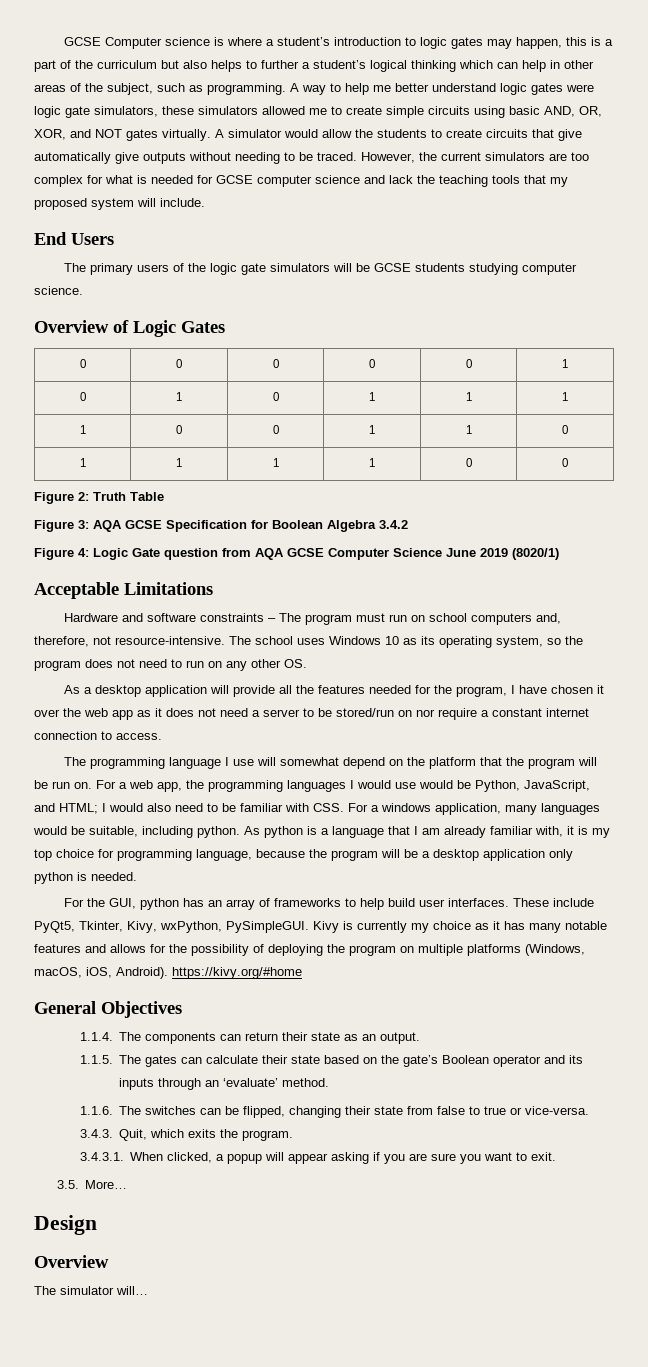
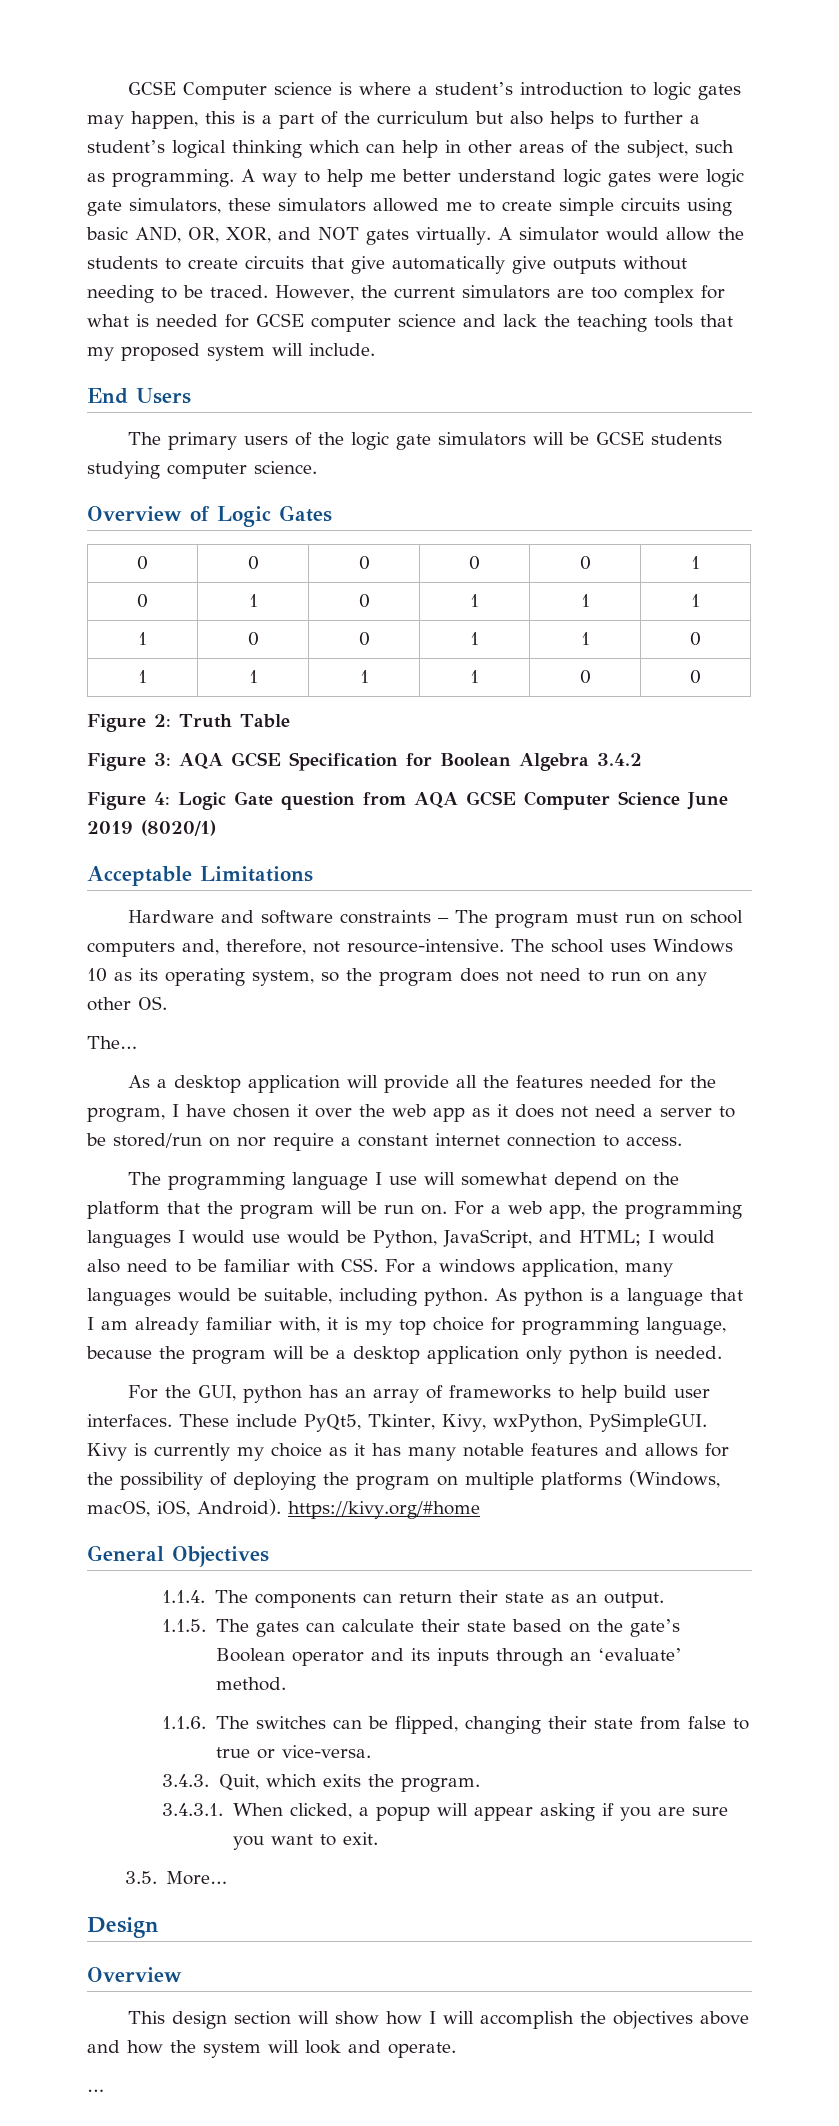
(307, 663) none -> [87,1036,137,1049] // The…
[34,1286,148,1295] The simulator will… -> [127,2011,749,2029] [87,2040,456,2058] [87,2089,104,2092] This design section will show how I will accomplish the objectives above and how the system will look and operate. // …

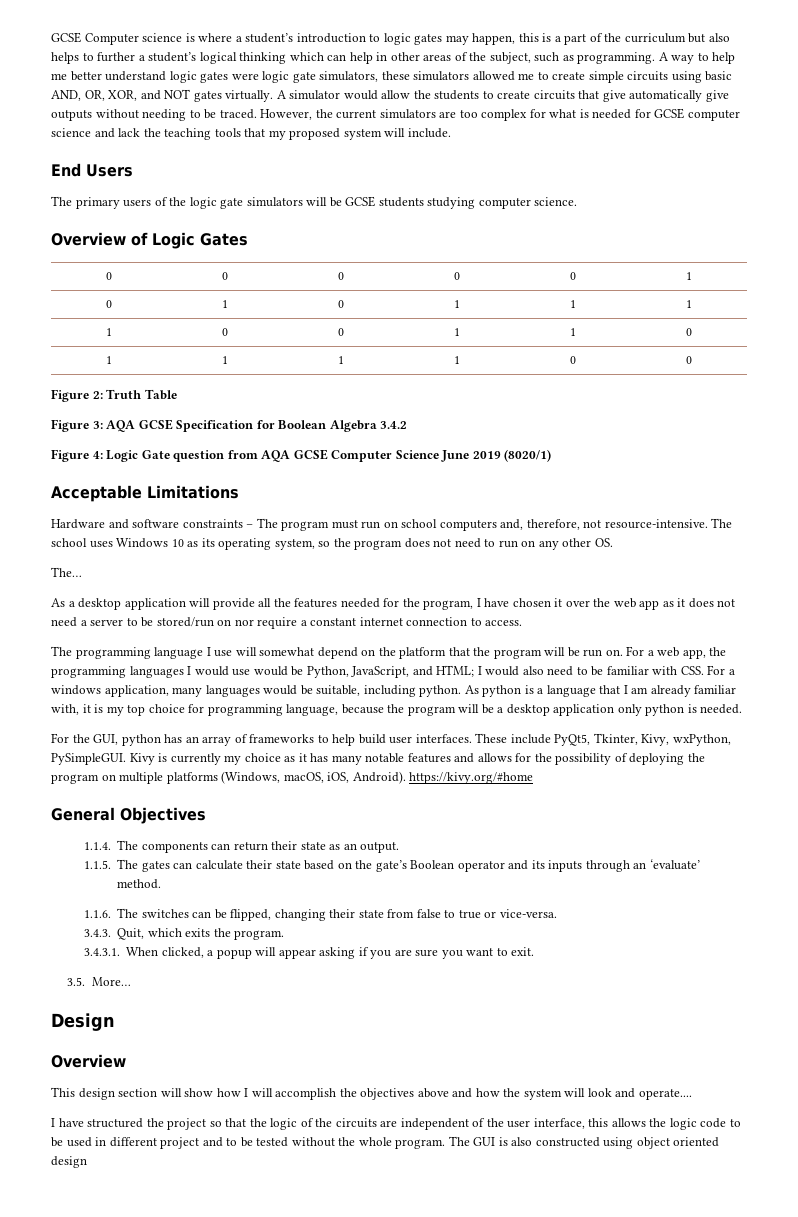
[388,2042,456,2058] [87,2089,104,2092] operate. // … -> [638,1089,692,1100] [51,1118,741,1130] [51,1136,720,1149] [51,1156,87,1168] operate.... // I have structured the project so that the logic of the circuits are independent of the user interface, this allows the logic code to be used in different project and to be tested without the whole program. The GUI is also constructed using object oriented design

